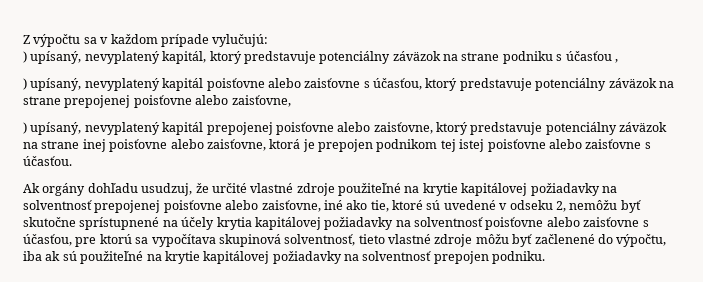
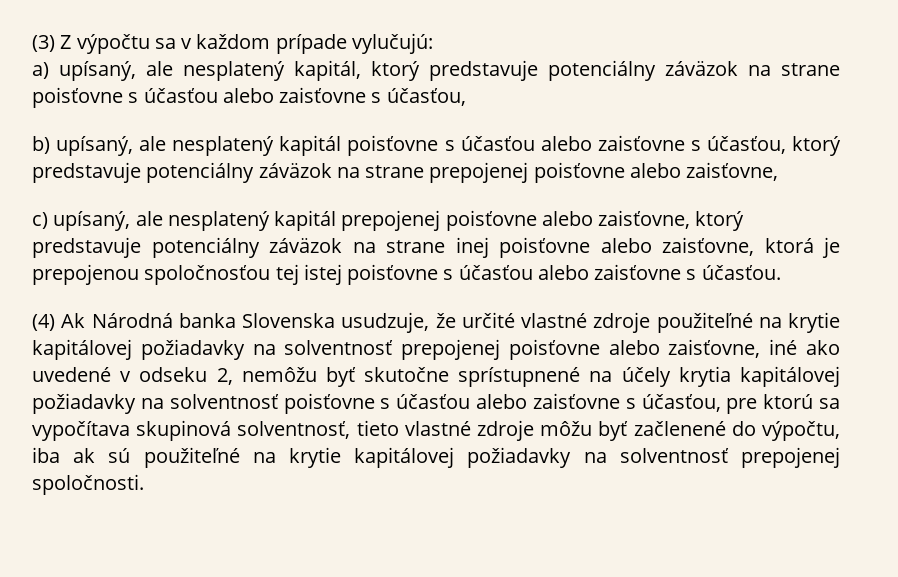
(23, 39) none -> [32,35,55,52] (3)
[23,51,160,64] ) upísaný, nevyplatený -> [32,61,285,81] a) upísaný, ale nesplatený
[502,51,618,64] [23,78,265,91] podniku s účasťou , // ) upísaný, nevyplatený kapitál poisťovne -> [32,87,466,108] [32,135,535,156] poisťovne s účasťou alebo zaisťovne s účasťou, // b) upísaný, ale nesplatený kapitál poisťovne s účasťou
[23,122,160,135] ) upísaný, nevyplatený -> [32,211,270,231] c) upísaný, ale nesplatený
[318,139,438,152] prepojen podnikom -> [32,264,271,285] prepojenou spoločnosťou
(546, 145) none -> [443,265,533,280] s účasťou
[23,183,193,196] Ak orgány dohľadu usudzuj, -> [32,312,430,333] (4) Ak Národná banka Slovenska usudzuje,
[370,200,441,212] tie, ktoré sú -> (841, 347) none
(544, 223) none -> [380,394,471,409] s účasťou
[433,251,546,264] prepojen podniku. -> [741,447,841,468] [32,474,144,495] prepojenej spoločnosti.

